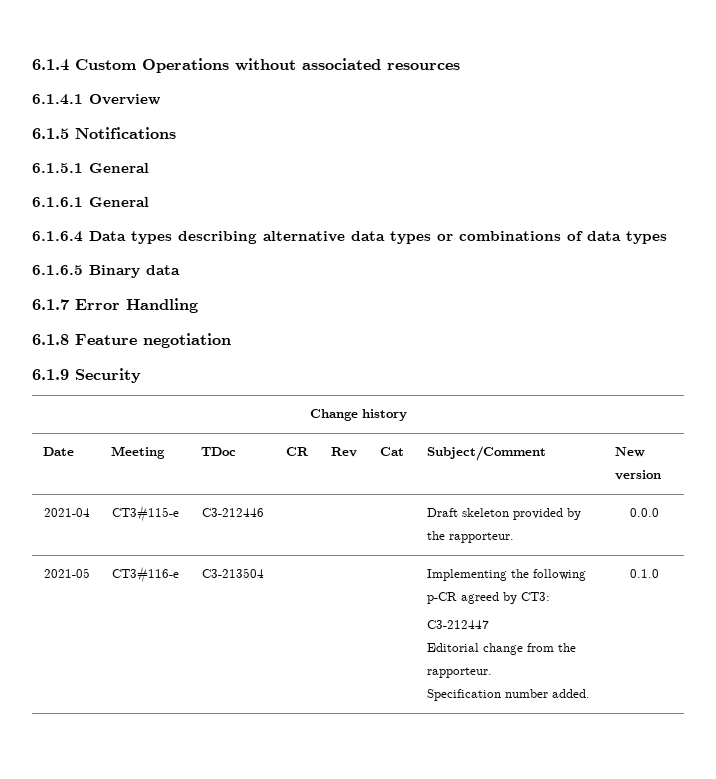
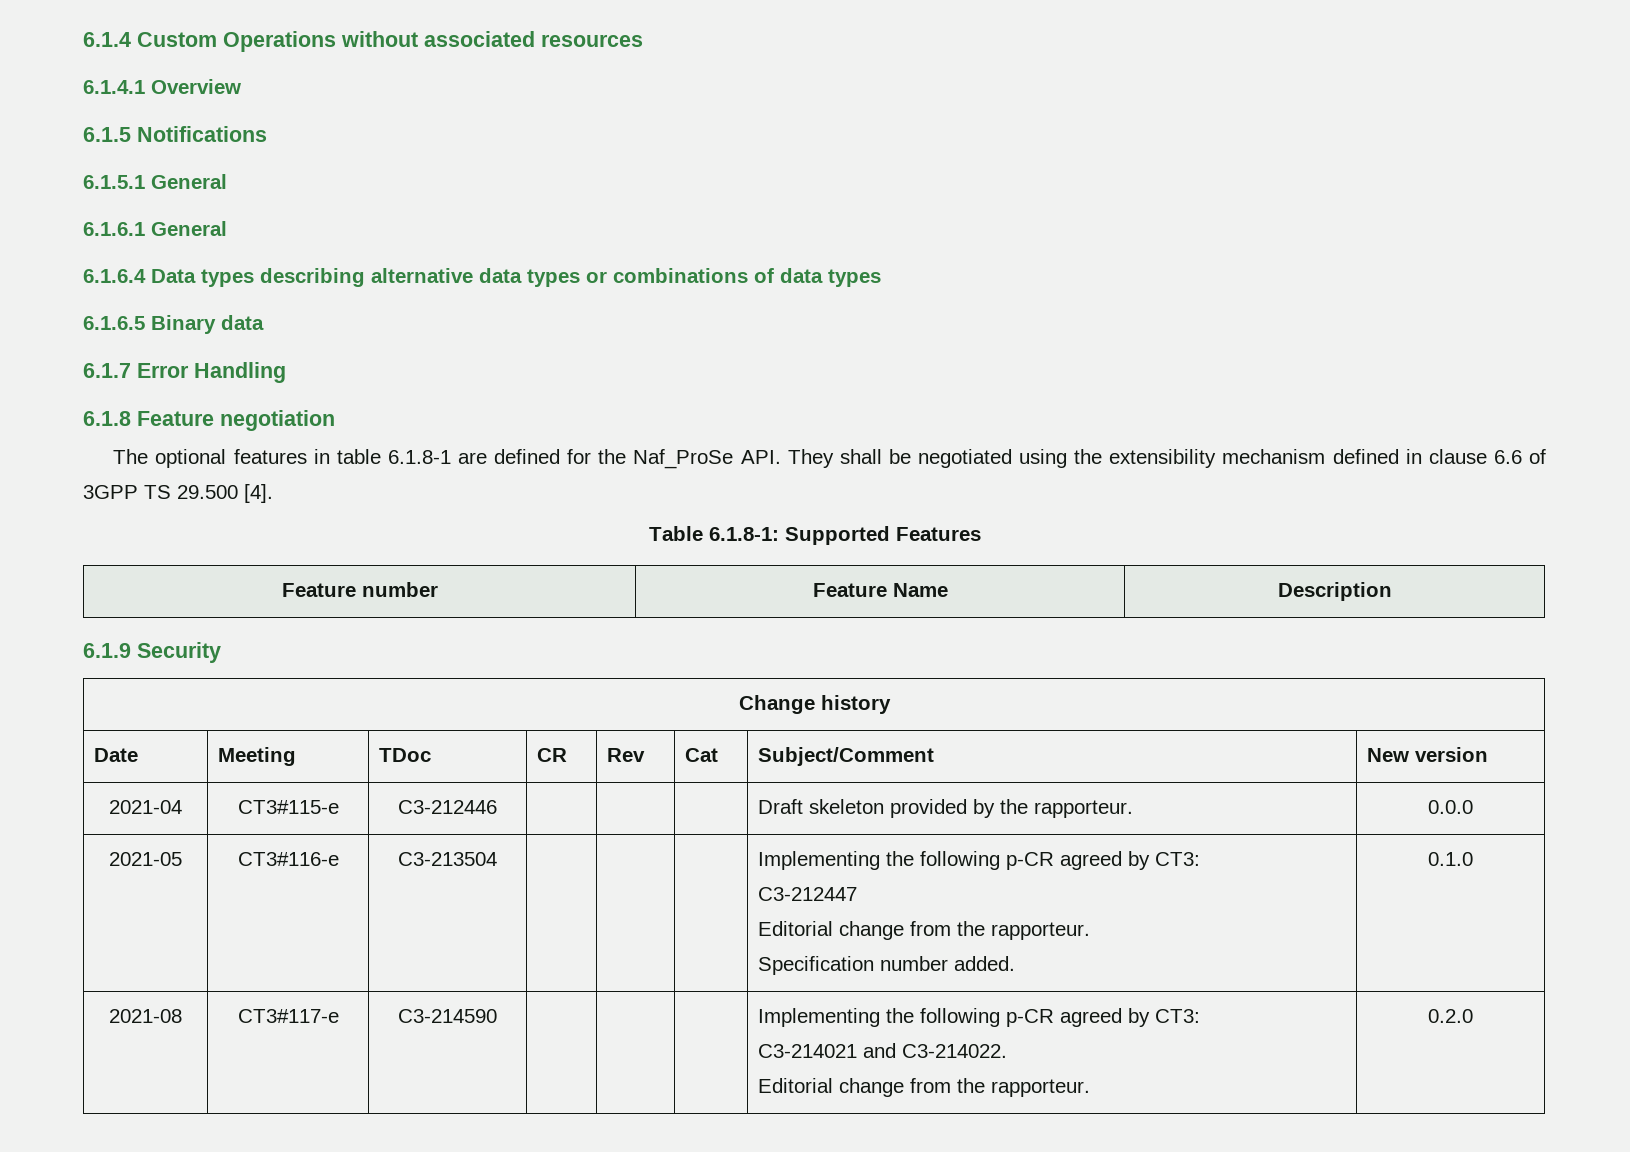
(231, 340) none -> [113,449,1546,469] [83,484,273,503] [648,526,981,545] [281,582,438,597] [812,583,948,597] [1277,582,1392,601] // The optional features in table 6.1.8-1 are defined for the Naf_ProSe API. They shall be negotiated using the extensibility mechanism defined in clause 6.6 of 3GPP TS 29.500 [4]. // Table 6.1.8-1: Supported Features // Feature number | Feature Name | Description
(659, 573) none -> [109,1009,182,1023] [237,1009,339,1023] [398,1009,497,1023] [758,1008,1201,1027] [758,1043,1008,1058] [758,1078,1091,1097] [1428,1009,1473,1023] // 2021-08 | CT3#117-e | C3-214590 | | | | Implementing the following p-CR agreed by CT3: // C3-214021 and C3-214022. // Editorial change from the rapporteur. | 0.2.0

